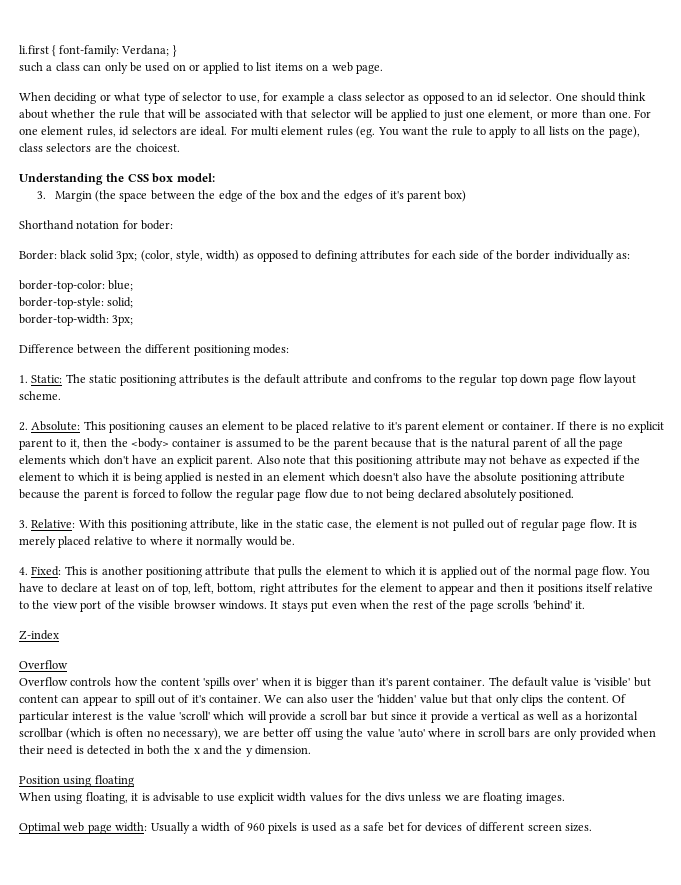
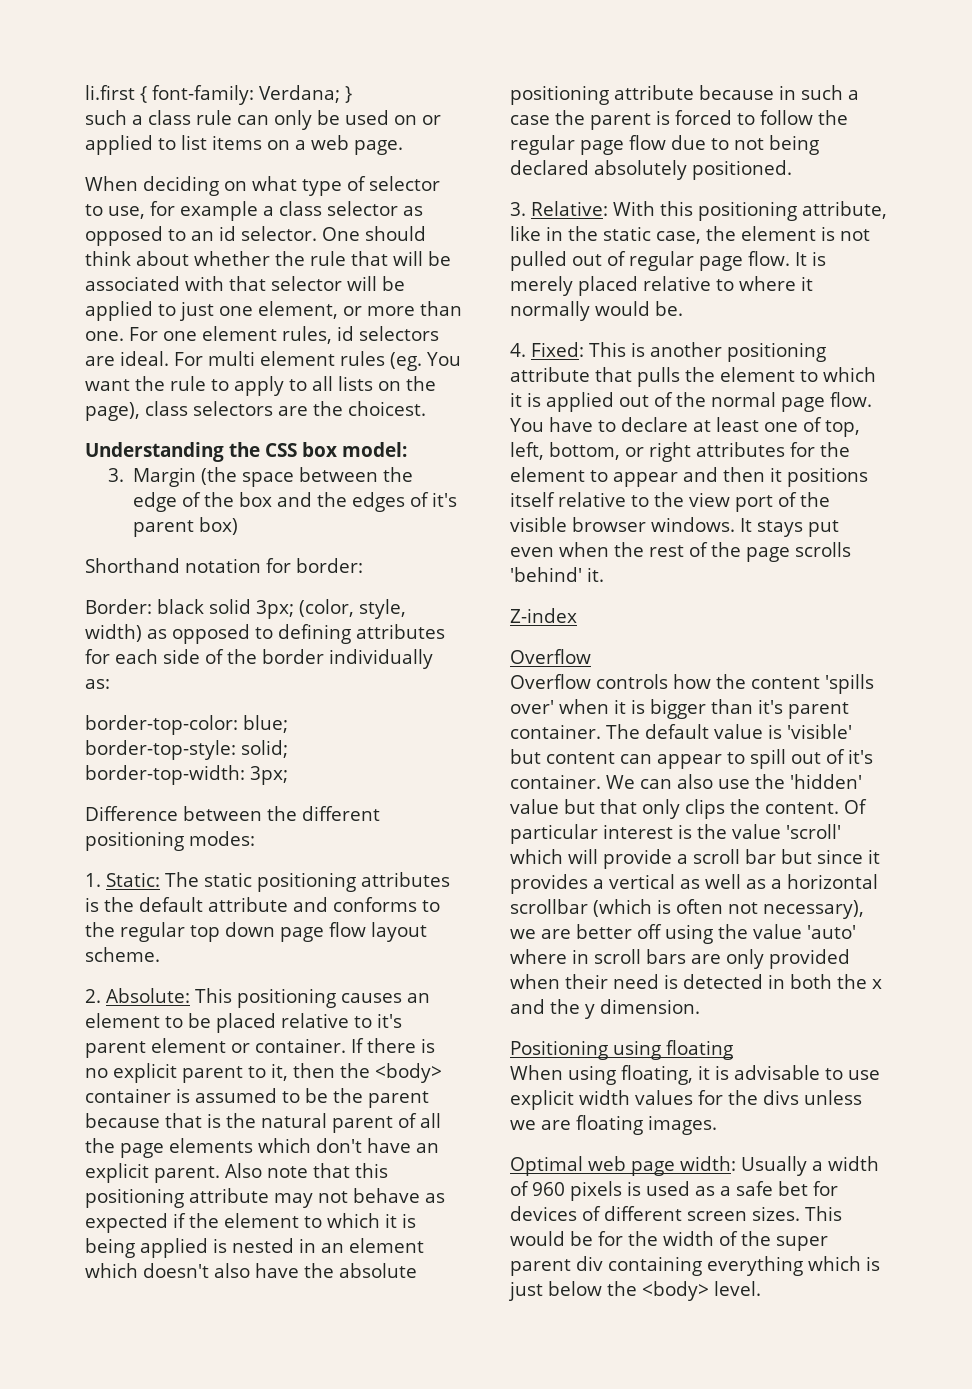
(80, 66) none -> [196,110,232,125] rule
[99,94,111,101] or -> [224,181,247,191] on
[141,220,174,230] boder: -> [296,558,363,573] border:
[374,374,423,383] confroms -> [333,897,417,912] conforms
(60, 494) none -> [779,85,859,100] [510,115,550,125] in such a case
[141,585,155,592] on -> [763,422,798,432] one
(257, 588) none -> [625,447,644,457] or
[330,696,354,704] user -> [718,779,750,789] use
[430,711,469,723] provide -> [510,874,588,894] provides
[146,730,160,737] no -> [728,902,758,914] not
[19,776,60,784] Position -> [510,1040,608,1060] Positioning
(592, 827) none -> [805,1206,842,1221] [510,1231,828,1251] [510,1256,880,1276] [508,1281,761,1301] This would be for the width of the super parent div containing everything which is just below the <body> level.

